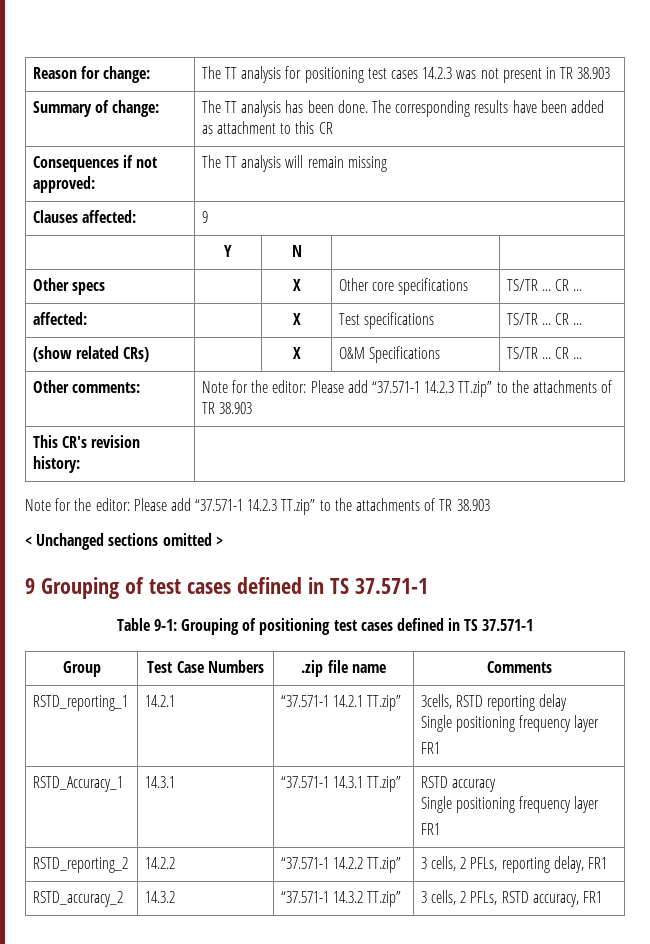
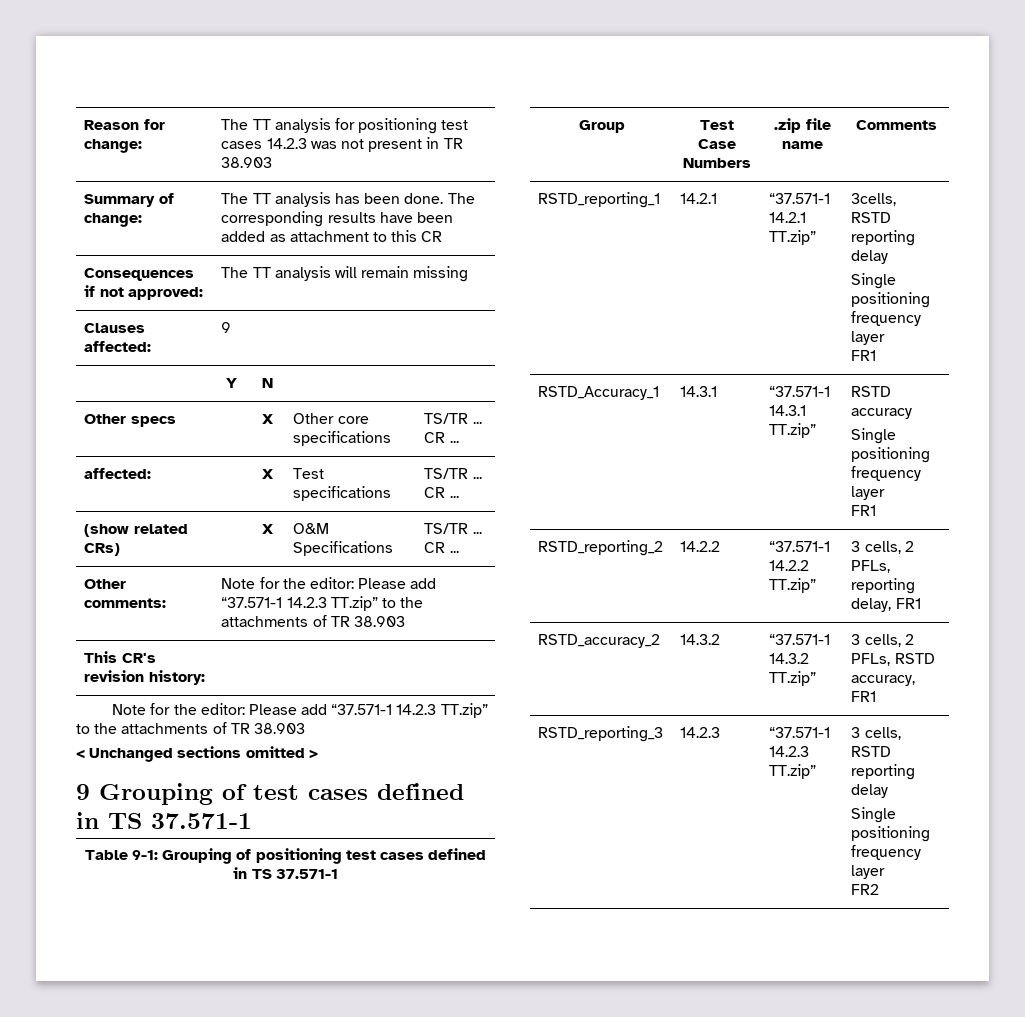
(602, 897) none -> [538,726,664,742] [680,727,721,738] [769,727,831,738] [769,746,810,757] [769,764,817,779] [851,727,901,740] [851,746,892,757] [851,764,916,780] [851,784,889,798] [851,807,897,823] [851,826,931,842] [851,845,922,860] [851,865,886,879] [851,884,880,895] // RSTD_reporting_3 | 14.2.3 | “37.571-1 14.2.3 TT.zip” | 3 cells, RSTD reporting delay // Single positioning frequency layer // FR2

